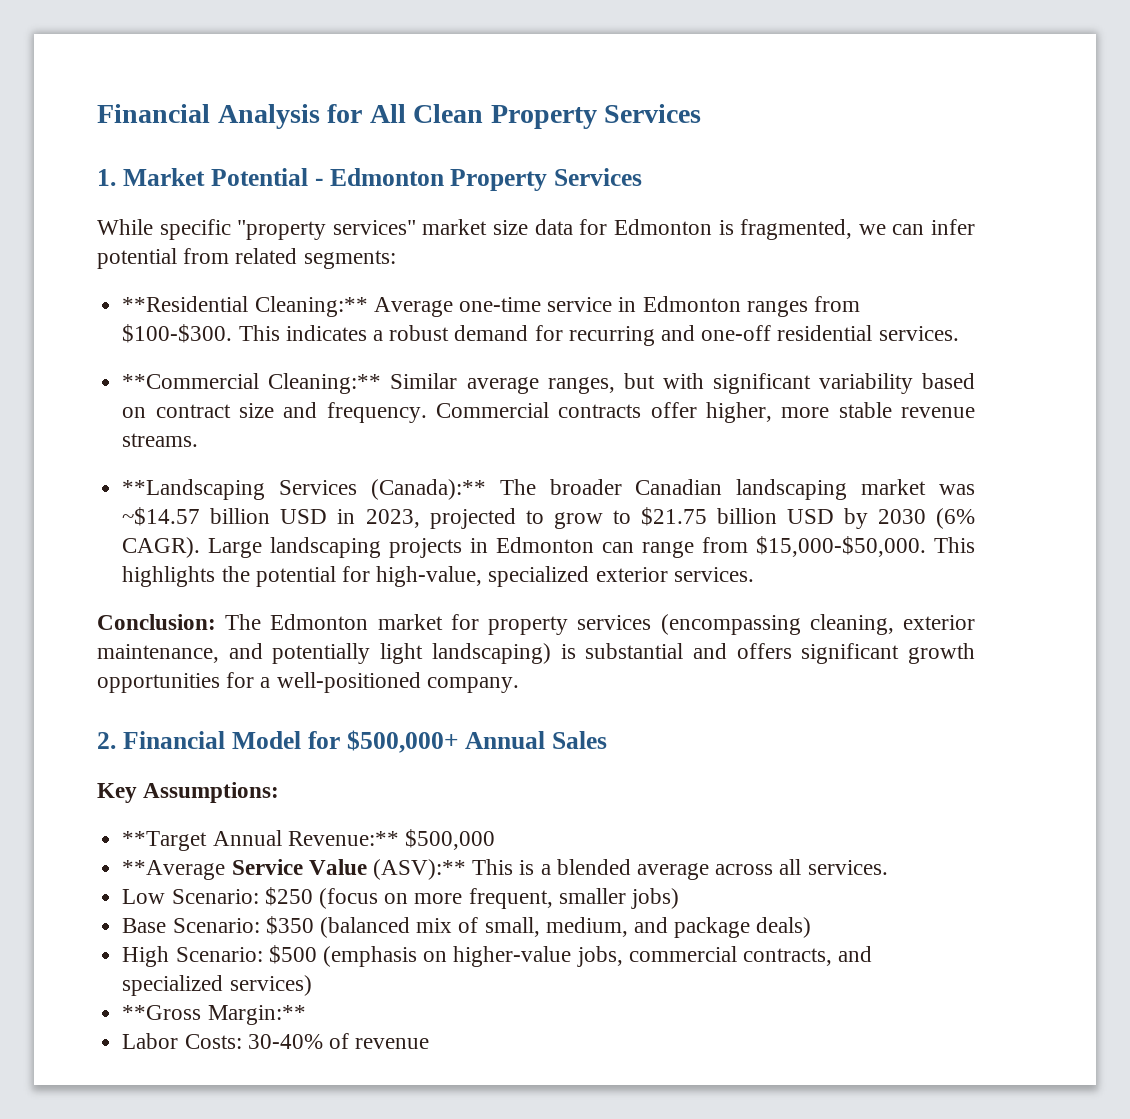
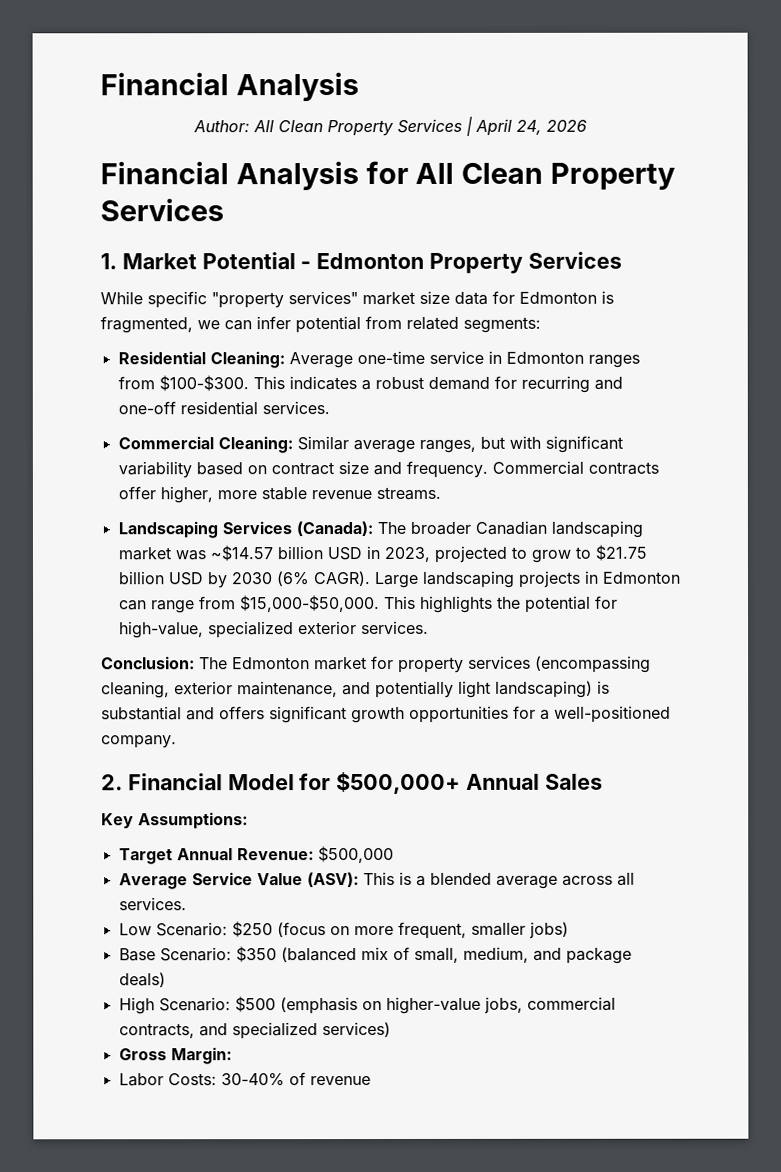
[97,104,320,129] Financial Analysis -> [100,72,359,102] [192,115,587,137] [100,161,359,191] Financial Analysis // Author: All Clean Property Services | April 24, 2026 // Financial Analysis
[122,296,368,317] **Residential Cleaning:** -> [117,351,285,369] Residential Cleaning:
[122,373,382,394] **Commercial Cleaning:** -> [117,436,293,454] Commercial Cleaning:
[122,479,486,500] **Landscaping Services (Canada):** -> [117,521,373,539] Landscaping Services (Canada):
[122,830,399,851] **Target Annual Revenue:** -> [118,848,314,865] Target Annual Revenue:
[122,860,226,880] **Average -> [118,873,188,890] Average
[372,859,466,880] (ASV):** -> [306,872,359,888] (ASV):
[122,1005,306,1025] **Gross Margin:** -> [118,1047,232,1065] Gross Margin:

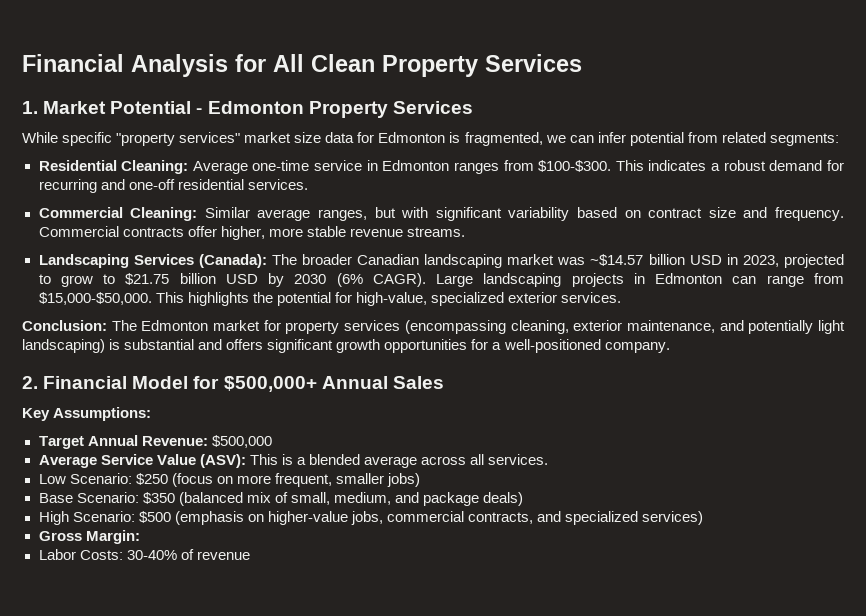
[100,72,359,102] [192,115,587,137] [100,161,359,191] Financial Analysis // Author: All Clean Property Services | April 24, 2026 // Financial Analysis -> [22,54,228,77] Financial Analysis

